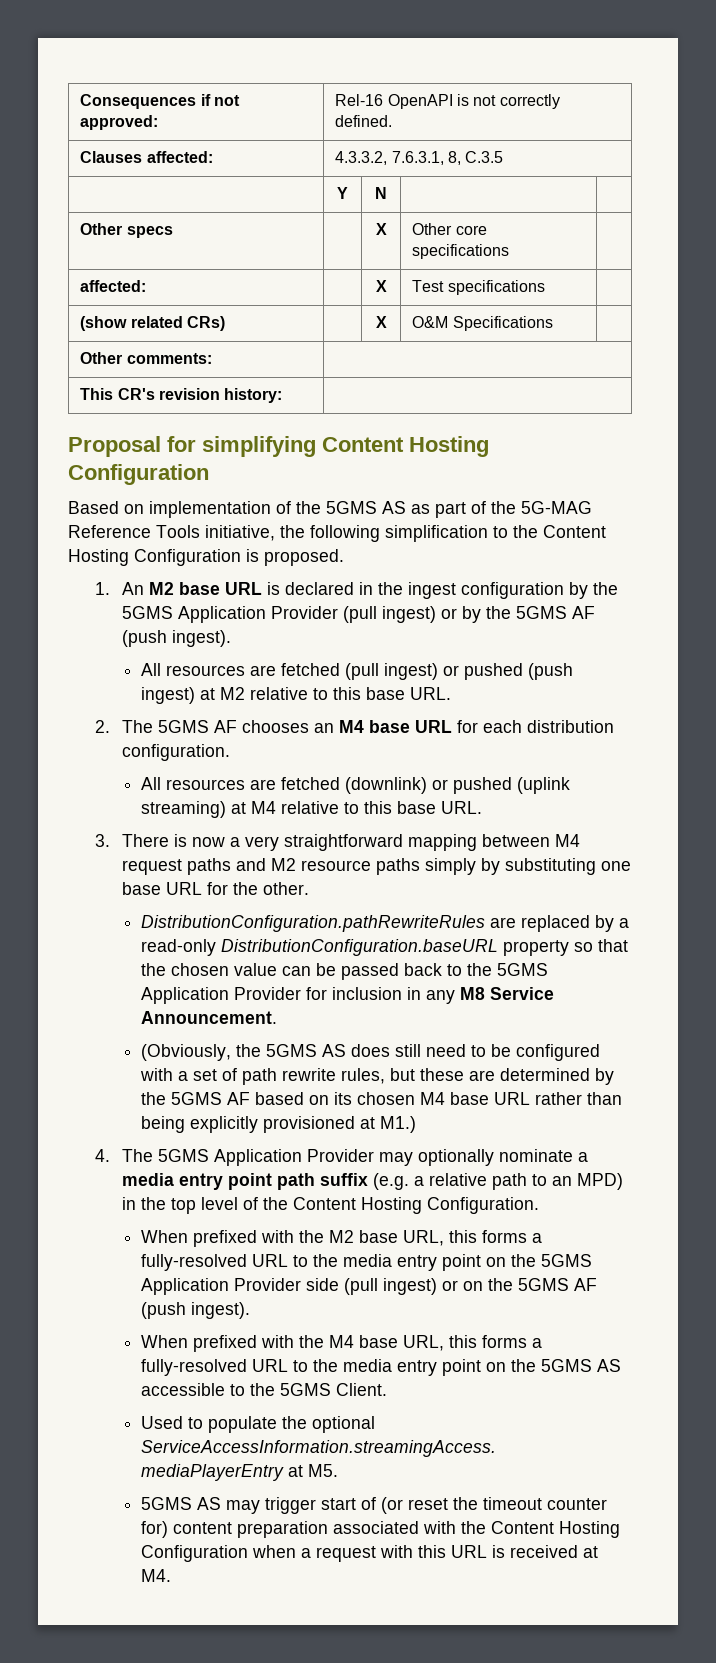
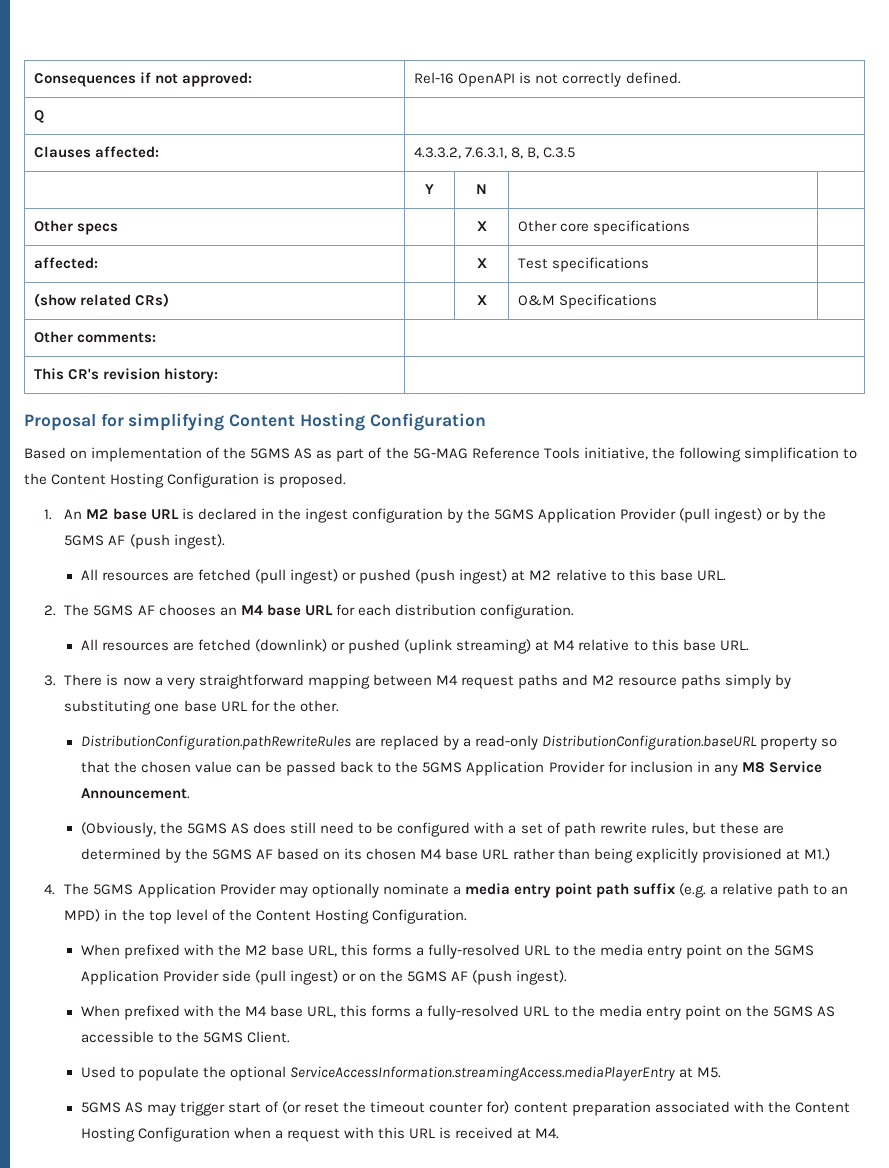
(393, 121) none -> [34,110,45,123] // Q |
(462, 158) none -> [527,147,540,159] B,

